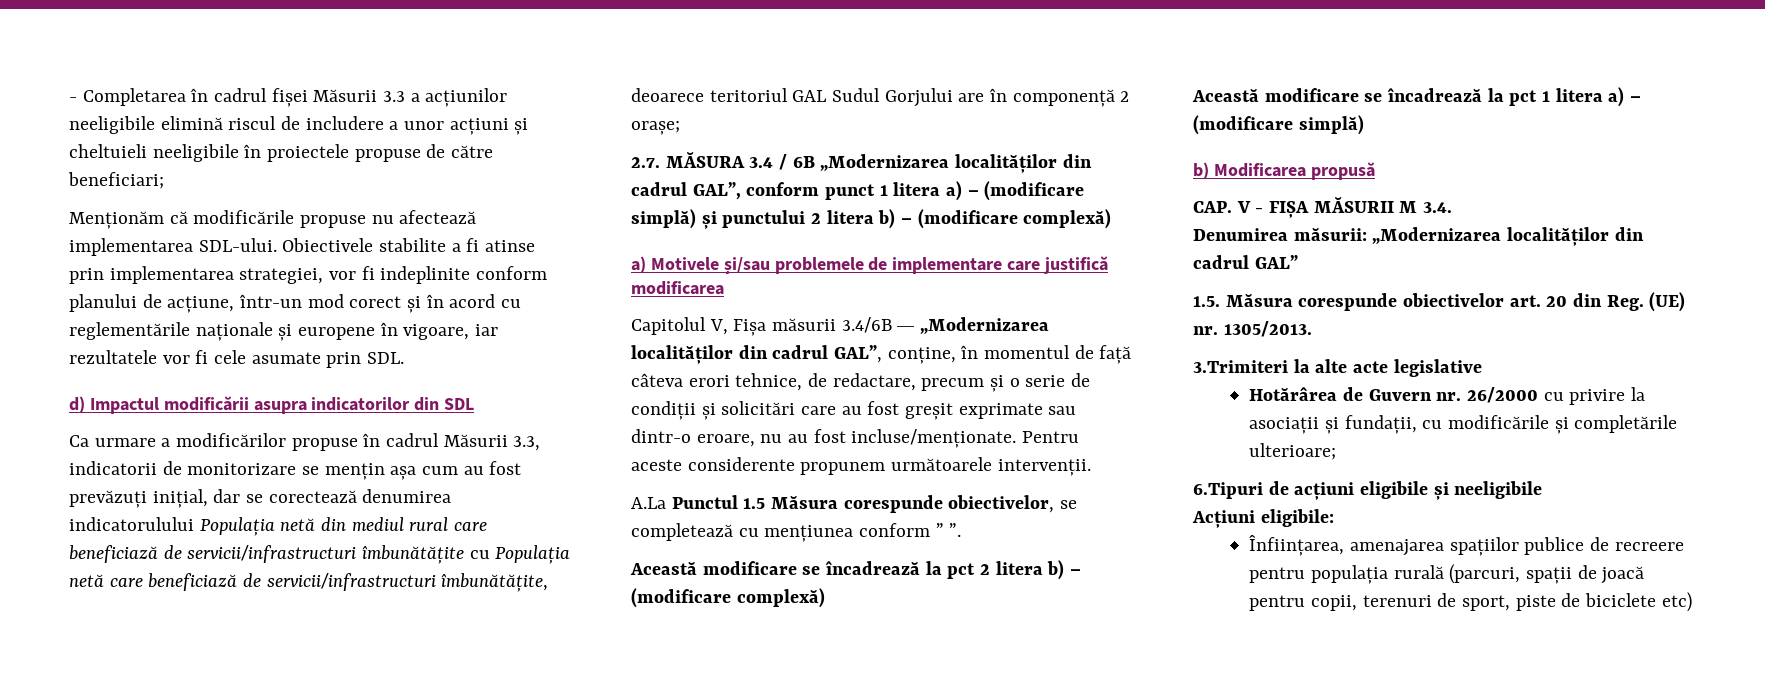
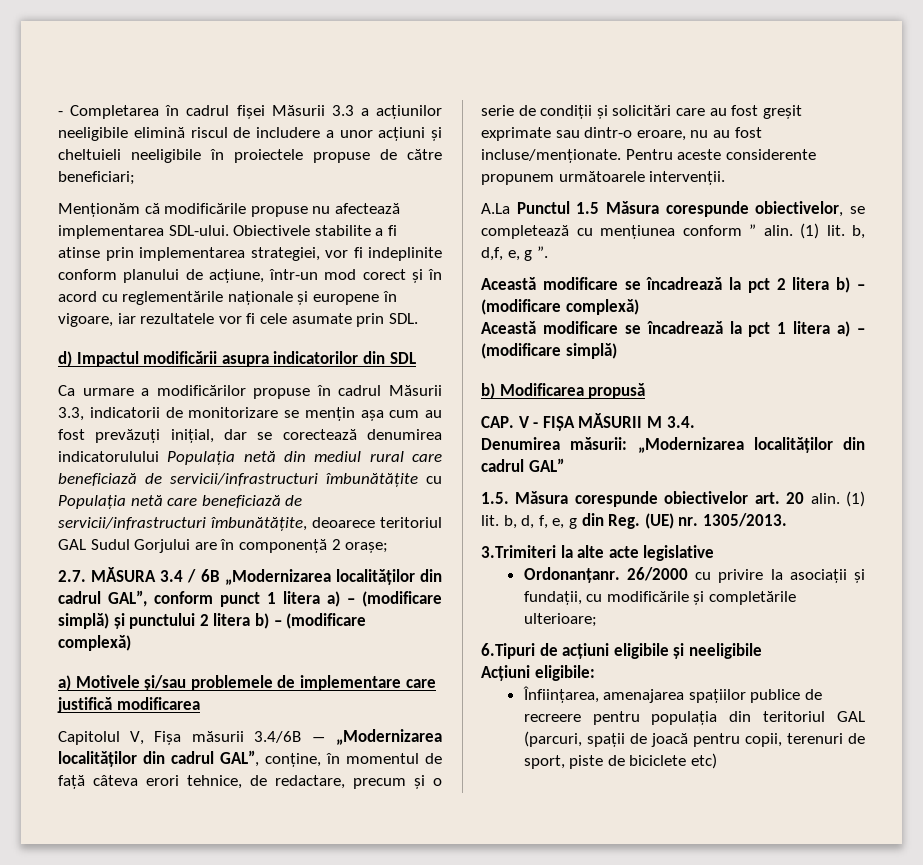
(944, 530) none -> [763,223,865,239] [481,247,533,261] alin. (1) lit. b, d,f, e, g
(1568, 301) none -> [810,491,865,507] [481,515,577,529] alin. (1) lit. b, d, f, e, g
[1249,387,1462,401] Hotărârea de Guvern nr. -> [523,567,620,583] Ordonanțanr.
[1393,565,1444,579] rurală -> [729,711,865,722] din teritoriul GAL

